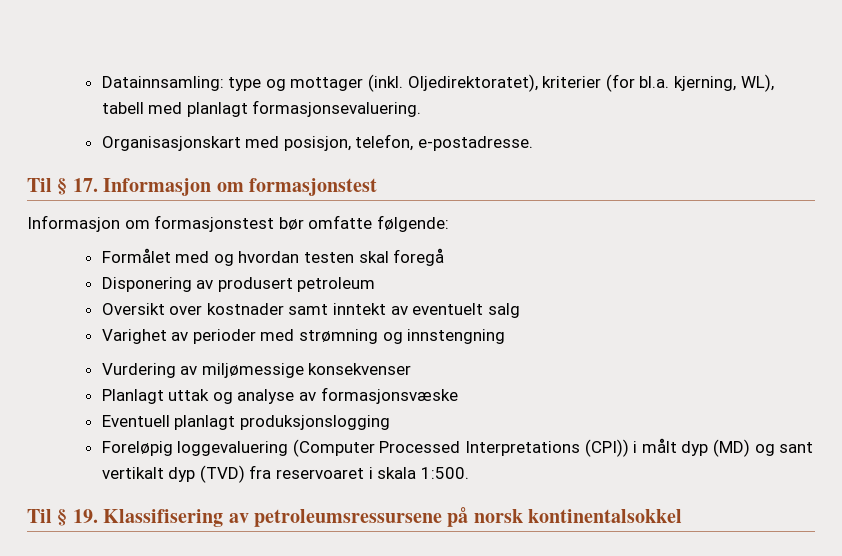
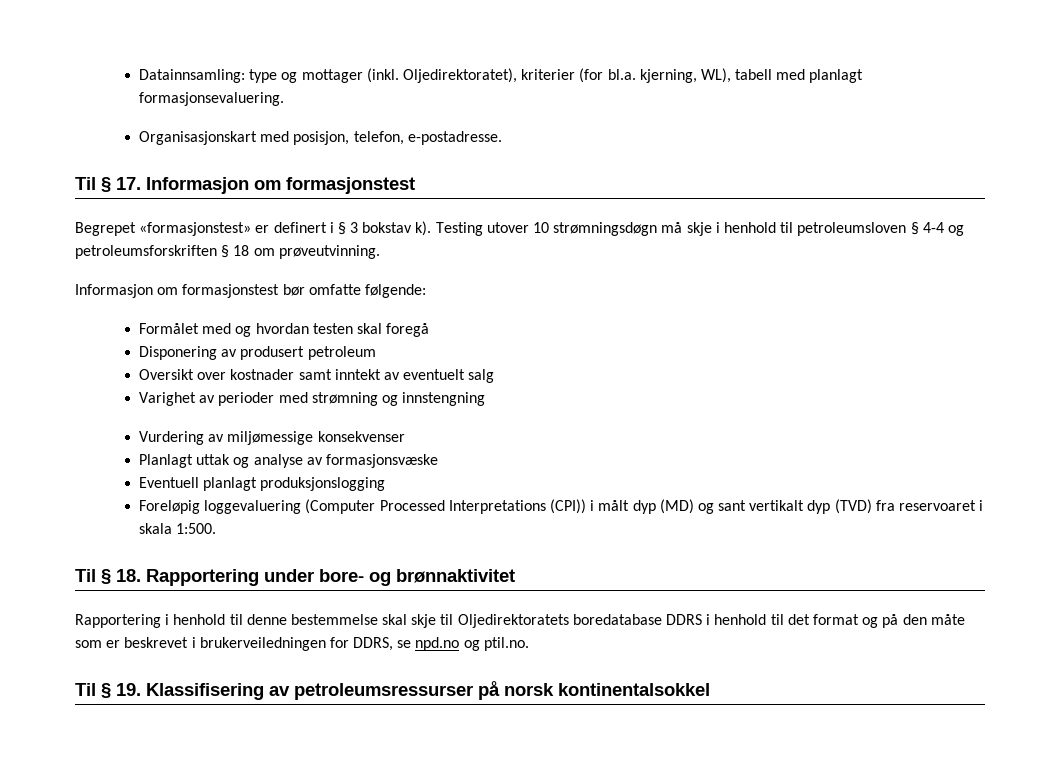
(377, 187) none -> [75,221,964,236] [75,245,380,259] // Begrepet «formasjonstest» er definert i § 3 bokstav k). Testing utover 10 strømningsdøgn må skje i henhold til petroleumsloven § 4-4 og petroleumsforskriften § 18 om prøveutvinning.
(469, 473) none -> [75,569,515,586] [75,614,965,628] [75,637,529,651] // Til § 18. Rapportering under bore- og brønnaktivitet // Rapportering i henhold til denne bestemmelse skal skje til Oljedirektoratets boredatabase DDRS i henhold til det format og på den måte som er beskrevet i brukerveiledningen for DDRS, se npd.no og ptil.no.
[254,509,442,527] petroleumsressursene -> [294,683,473,700] petroleumsressurser

